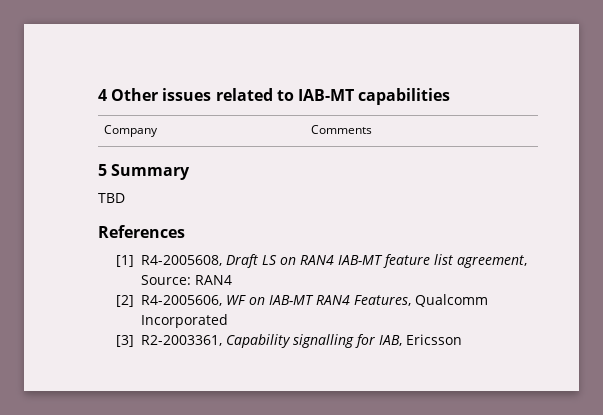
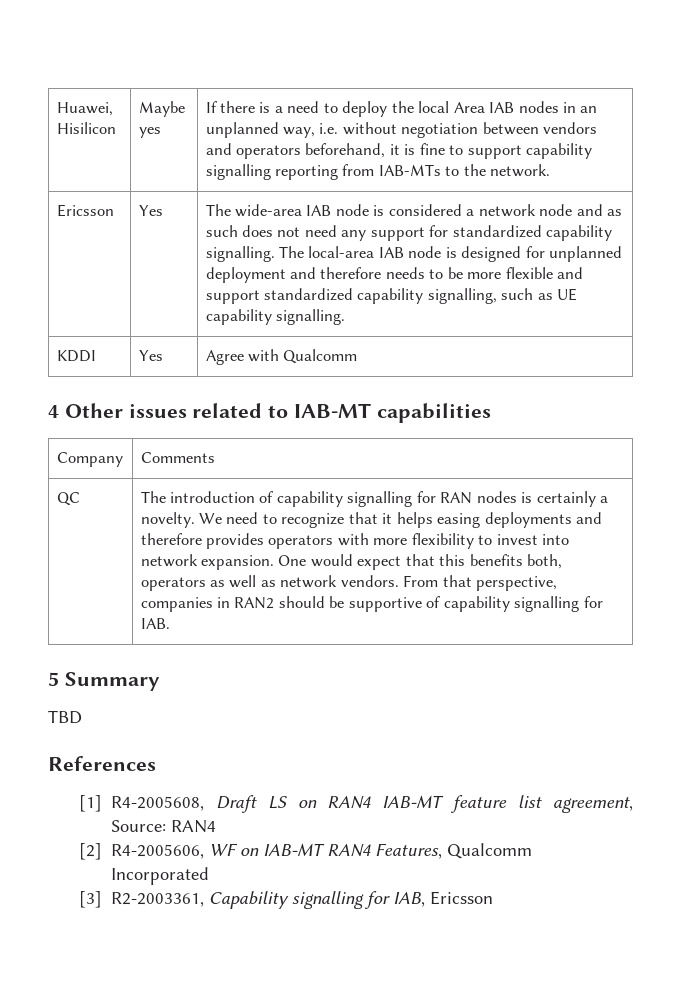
(98, 95) none -> [56,102,113,116] [56,122,116,134] [138,101,185,117] [138,127,161,138] [205,101,598,117] [205,122,598,138] [205,143,593,159] [205,164,551,180] [56,204,114,217] [138,205,163,216] [205,204,623,217] [205,225,613,241] [205,246,623,262] [205,267,584,283] [205,288,578,304] [205,309,345,325] [56,350,96,362] [138,350,163,361] [205,349,358,365] Huawei, Hisilicon | Maybe yes | If there is a need to deploy the local Area IAB nodes in an unplanned way, i.e. without negotiation between vendors and operators beforehand, it is fine to support capability signalling reporting from IAB-MTs to the network. // Ericsson | Yes | The wide-area IAB node is considered a network node and as such does not need any support for standardized capability signalling. The local-area IAB node is designed for unplanned deployment and therefore needs to be more flexible and support standardized capability signalling, such as UE capability signalling. // KDDI | Yes | Agree with Qualcomm //
(373, 129) none -> [56,492,80,506] [140,491,609,507] [140,512,603,528] [140,533,570,549] [140,554,563,570] [140,575,558,591] [140,596,603,612] [140,618,170,629] // QC | The introduction of capability signalling for RAN nodes is certainly a novelty. We need to recognize that it helps easing deployments and therefore provides operators with more flexibility to invest into network expansion. One would expect that this benefits both, operators as well as network vendors. From that perspective, companies in RAN2 should be supportive of capability signalling for IAB.

